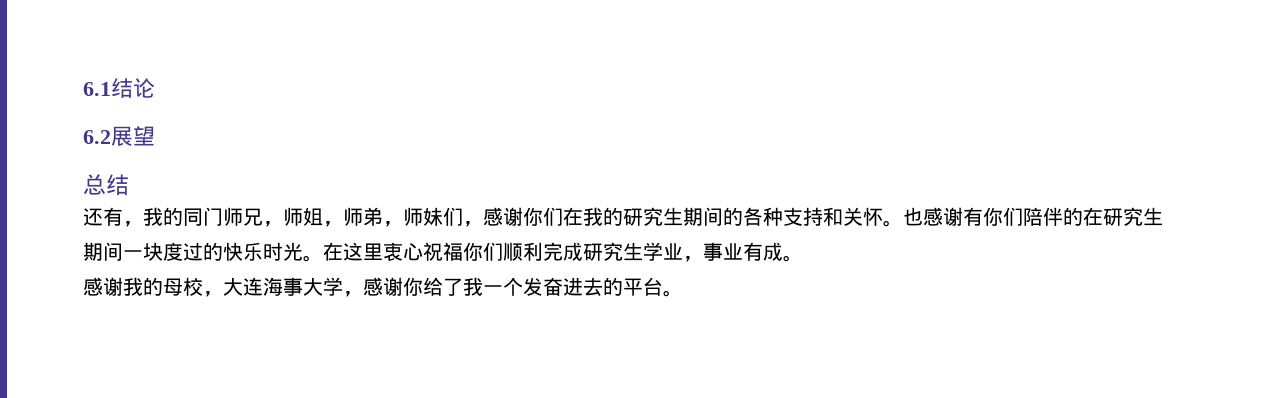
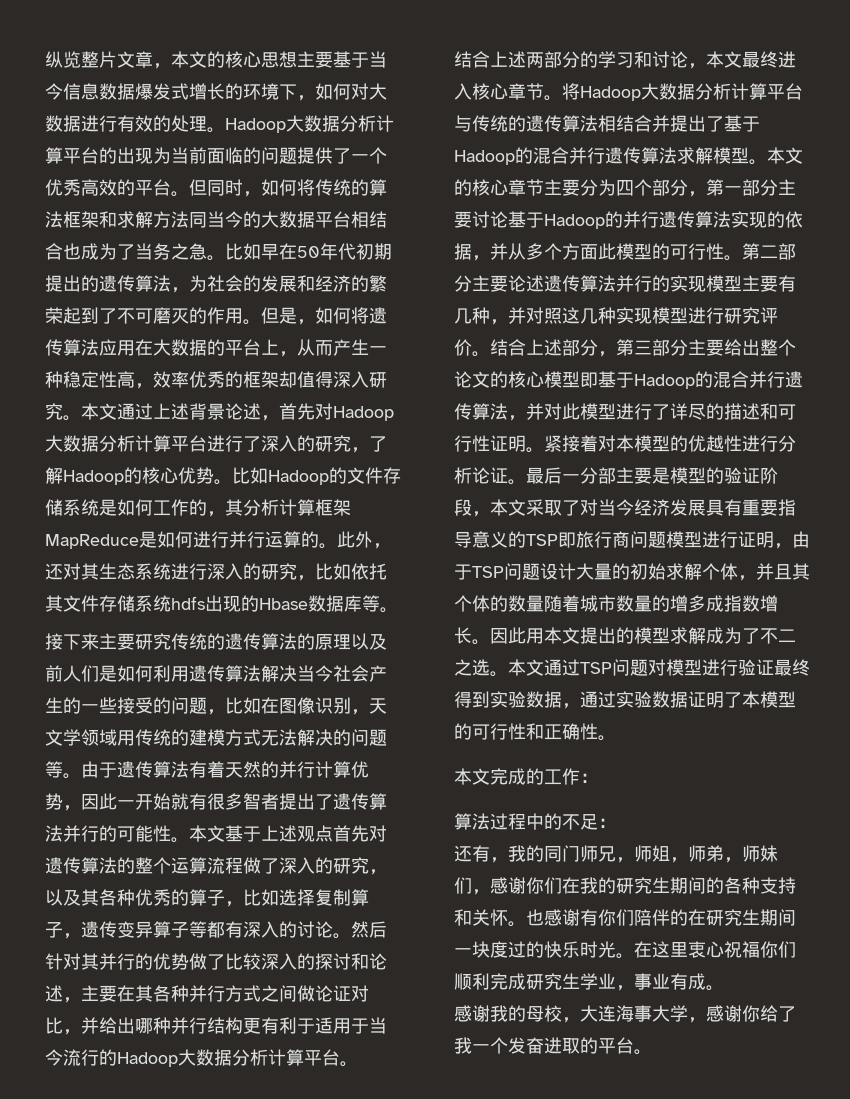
[83,78,155,98] [83,126,155,147] [83,174,129,196] 6.1结论 // 6.2展望 // 总结 -> [45,51,387,69] [45,83,387,101] [45,115,394,133] [45,147,387,164] [45,179,387,197] [45,211,387,228] [45,243,392,261] [45,275,387,293] [45,307,387,325] [45,339,387,357] [45,371,387,389] [45,403,394,421] [45,435,387,453] [45,467,401,485] [45,499,351,517] [45,531,391,549] [45,563,387,581] [45,595,398,613] [45,633,387,650] [45,665,387,682] [45,697,387,715] [45,729,387,746] [45,761,369,779] [45,793,387,811] [45,825,387,843] [45,857,387,875] [45,889,369,907] [45,921,387,939] [45,953,387,970] [45,985,369,1003] [45,1017,387,1035] [45,1049,358,1067] [454,51,796,69] [454,83,803,101] [454,115,760,132] [454,147,803,165] [454,179,796,197] [454,211,803,229] [454,243,796,261] [454,275,796,292] [454,307,778,325] [454,339,796,357] [454,371,803,389] [454,403,796,421] [454,435,796,453] [454,467,778,485] [454,499,796,517] [454,531,810,549] [454,563,810,581] [454,595,778,612] [454,627,796,645] [454,659,810,677] [454,691,796,709] [454,723,616,741] [454,768,598,785] [454,813,616,830] 纵览整片文章，本文的核心思想主要基于当今信息数据爆发式增长的环境下，如何对大数据进行有效的处理。Hadoop大数据分析计算平台的出现为当前面临的问题提供了一个优秀高效的平台。但同时，如何将传统的算法框架和求解方法同当今的大数据平台相结合也成为了当务之急。比如早在50年代初期提出的遗传算法，为社会的发展和经济的繁荣起到了不可磨灭的作用。但是，如何将遗传算法应用在大数据的平台上，从而产生一种稳定性高，效率优秀的框架却值得深入研究。本文通过上述背景论述，首先对Hadoop大数据分析计算平台进行了深入的研究，了解Hadoop的核心优势。比如Hadoop的文件存储系统是如何工作的，其分析计算框架MapReduce是如何进行并行运算的。此外，还对其生态系统进行深入的研究，比如依托其文件存储系统hdfs出现的Hbase数据库等。 // 接下来主要研究传统的遗传算法的原理以及前人们是如何利用遗传算法解决当今社会产生的一些接受的问题，比如在图像识别，天文学领域用传统的建模方式无法解决的问题等。由于遗传算法有着天然的并行计算优势，因此一开始就有很多智者提出了遗传算法并行的可能性。本文基于上述观点首先对遗传算法的整个运算流程做了深入的研究，以及其各种优秀的算子，比如选择复制算子，遗传变异算子等都有深入的讨论。然后针对其并行的优势做了比较深入的探讨和论述，主要在其各种并行方式之间做论证对比，并给出哪种并行结构更有利于适用于当今流行的Hadoop大数据分析计算平台。 // 结合上述两部分的学习和讨论，本文最终进入核心章节。将Hadoop大数据分析计算平台与传统的遗传算法相结合并提出了基于Hadoop的混合并行遗传算法求解模型。本文的核心章节主要分为四个部分，第一部分主要讨论基于Hadoop的并行遗传算法实现的依据，并从多个方面此模型的可行性。第二部分主要论述遗传算法并行的实现模型主要有几种，并对照这几种实现模型进行研究评价。结合上述部分，第三部分主要给出整个论文的核心模型即基于Hadoop的混合并行遗传算法，并对此模型进行了详尽的描述和可行性证明。紧接着对本模型的优越性进行分析论证。最后一分部主要是模型的验证阶段，本文采取了对当今经济发展具有重要指导意义的TSP即旅行商问题模型进行证明，由于TSP问题设计大量的初始求解个体，并且其个体的数量随着城市数量的增多成指数增长。因此用本文提出的模型求解成为了不二之选。本文通过TSP问题对模型进行验证最终得到实验数据，通过实验数据证明了本模型的可行性和正确性。 // 本文完成的工作： // 算法过程中的不足：
[583,277,603,296] 去 -> [562,1038,580,1054] 取

